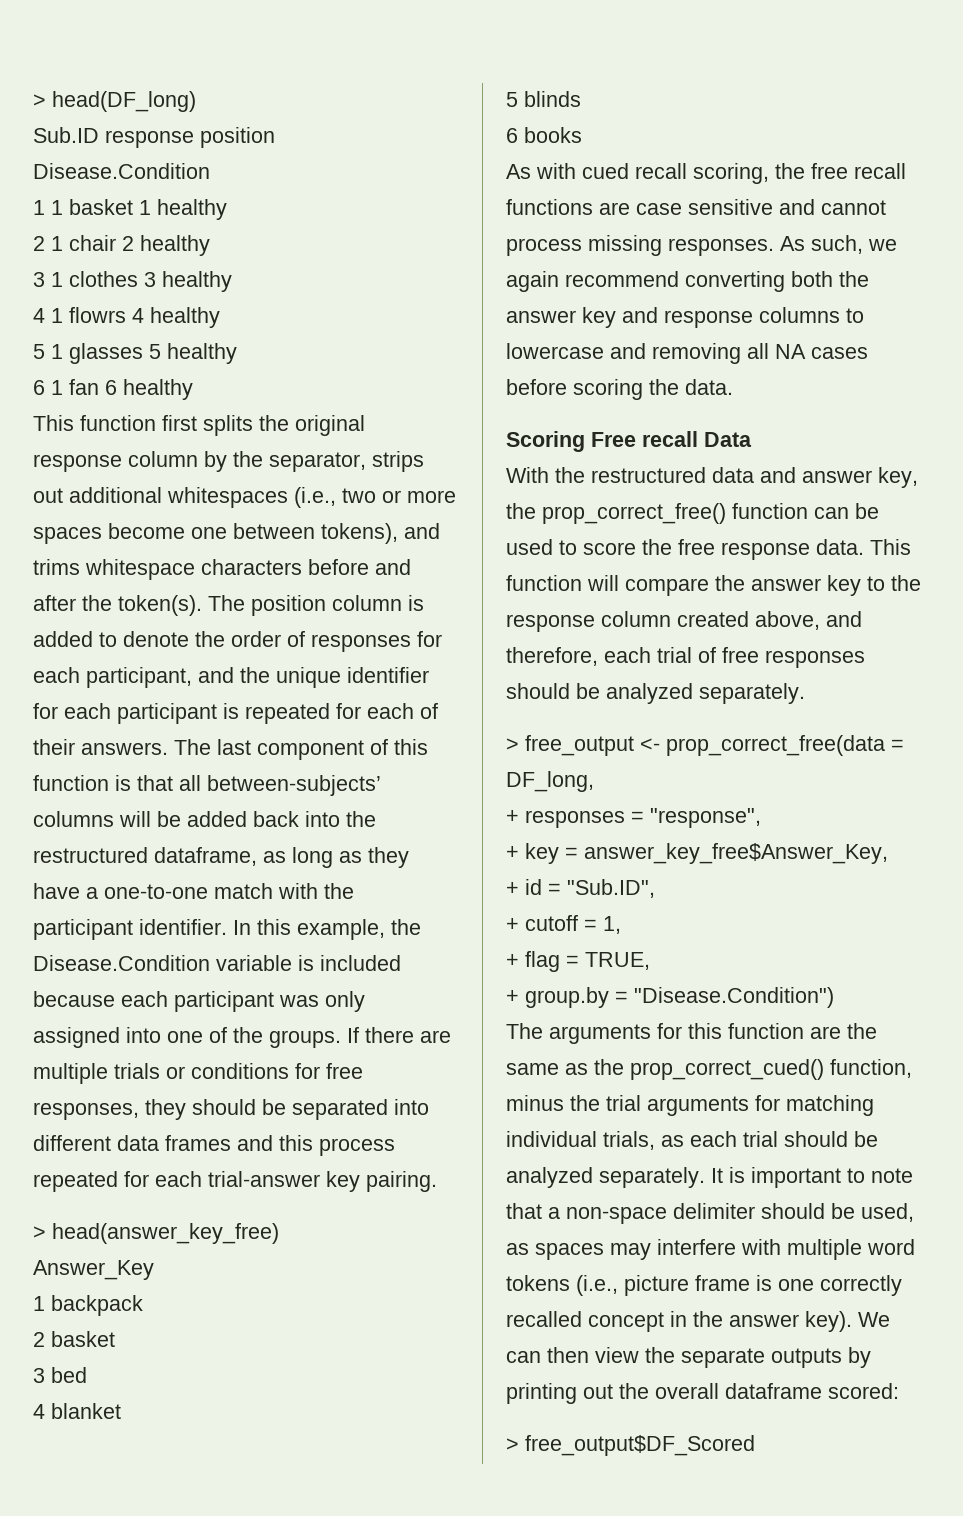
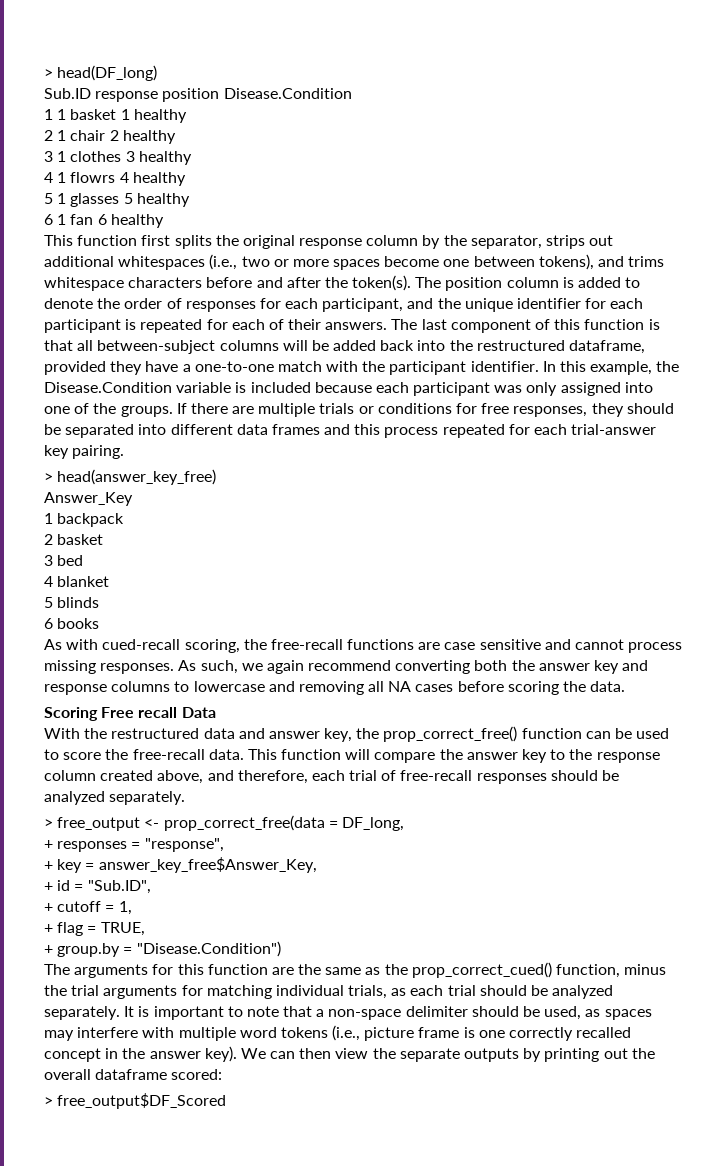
[207,775,381,796] between-subjects’ -> [97,340,216,354] between-subject
[263,847,362,868] as long as -> [44,361,106,375] provided
[582,163,906,184] cued recall scoring, the free recall -> [102,639,343,653] cued-recall scoring, the free-recall
[678,539,810,560] free response -> [132,749,205,760] free-recall
[722,647,759,663] free -> [400,770,473,781] free-recall

